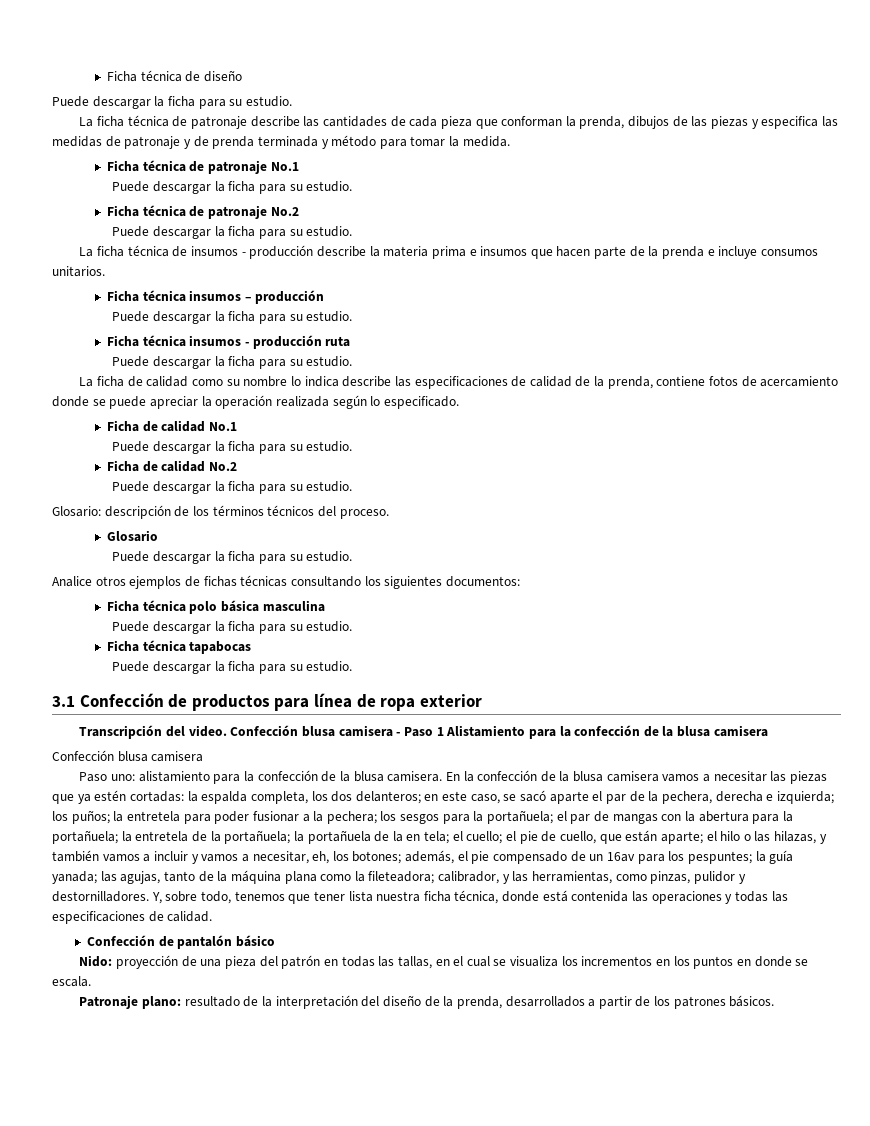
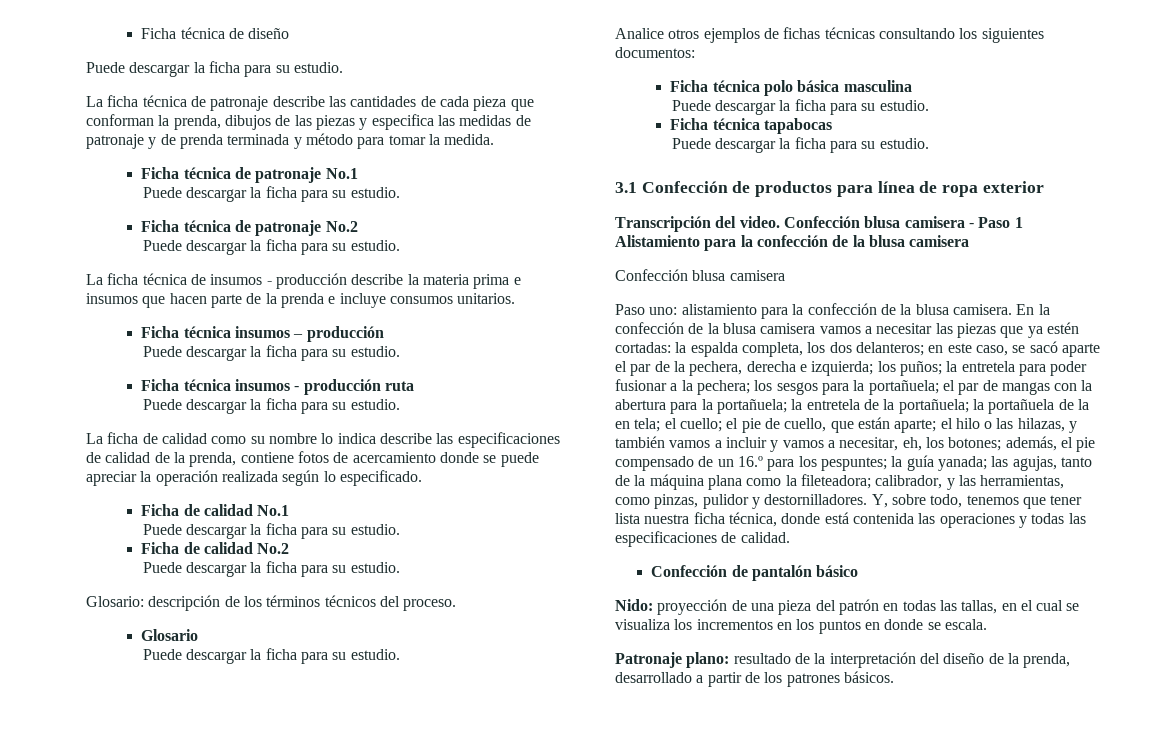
[606,852,635,862] 16av -> [737,456,763,467] 16.º
[505,996,585,1007] desarrollados -> [615,672,692,683] desarrollado

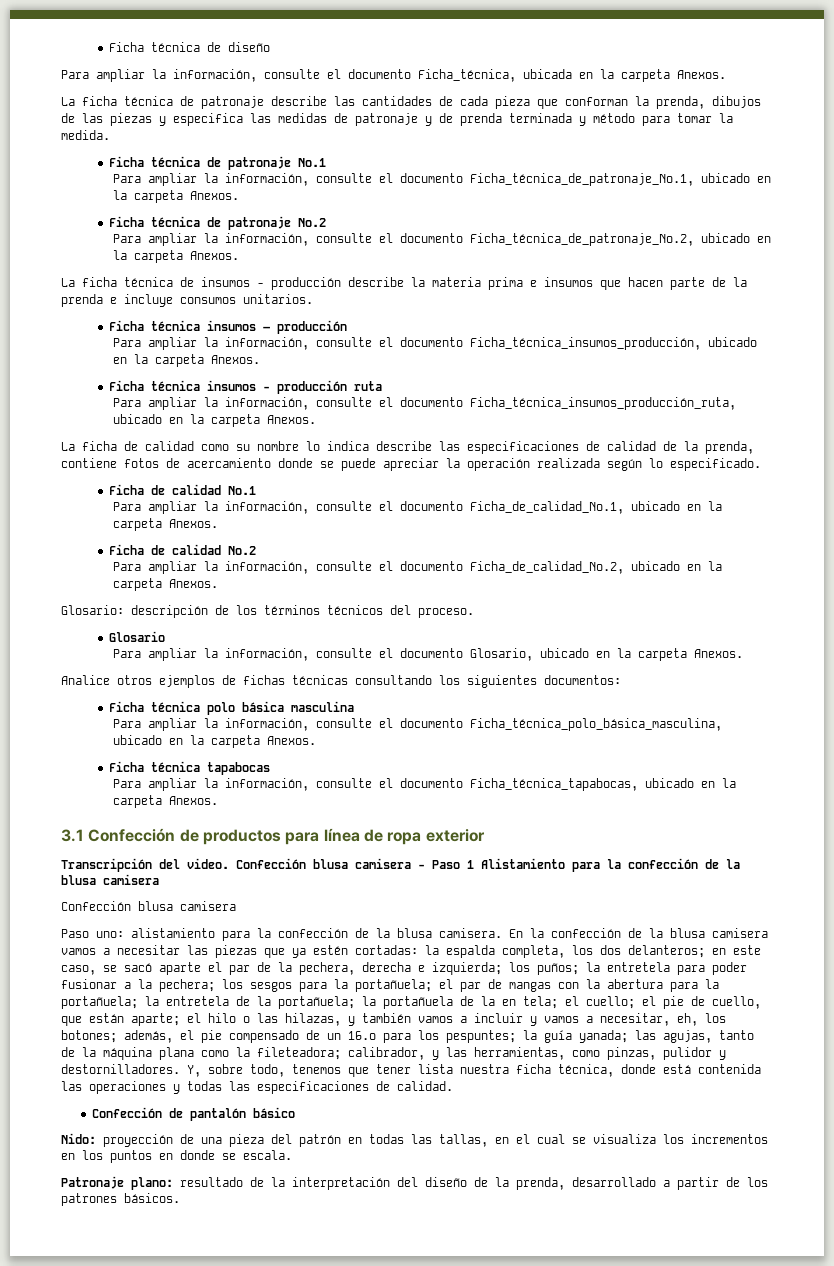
[86,61,343,77] Puede descargar la ficha para su estudio. -> [61,69,726,82] Para ampliar la información, consulte el documento Ficha_técnica, ubicada en la carpeta Anexos.
[142,186,400,202] Puede descargar la ficha para su estudio. -> [113,173,772,186] [113,190,240,203] Para ampliar la información, consulte el documento Ficha_técnica_de_patronaje_No.1, ubicado en la carpeta Anexos.
[142,239,400,255] Puede descargar la ficha para su estudio. -> [113,233,772,246] [113,250,240,263] Para ampliar la información, consulte el documento Ficha_técnica_de_patronaje_No.2, ubicado en la carpeta Anexos.
[142,345,400,361] Puede descargar la ficha para su estudio. -> [113,337,758,350] [113,354,261,367] Para ampliar la información, consulte el documento Ficha_técnica_insumos_producción, ubicado en la carpeta Anexos.
[142,398,400,414] Puede descargar la ficha para su estudio. -> [113,397,737,410] [113,414,317,427] Para ampliar la información, consulte el documento Ficha_técnica_insumos_producción_ruta, ubicado en la carpeta Anexos.
[142,523,400,539] [141,542,290,554] [142,561,400,577] Puede descargar la ficha para su estudio. // Ficha de calidad No.2 // Puede descargar la ficha para su estudio. -> [113,501,723,514] [113,518,219,531] [109,544,257,555] [113,561,723,574] [113,578,219,591] Para ampliar la información, consulte el documento Ficha_de_calidad_No.1, ubicado en la carpeta Anexos. // Ficha de calidad No.2 // Para ampliar la información, consulte el documento Ficha_de_calidad_No.2, ubicado en la carpeta Anexos.
[142,648,400,664] Puede descargar la ficha para su estudio. -> [113,648,744,661] Para ampliar la información, consulte el documento Glosario, ubicado en la carpeta Anexos.
[671,99,929,115] [670,118,833,134] [671,137,929,153] Puede descargar la ficha para su estudio. // Ficha técnica tapabocas // Puede descargar la ficha para su estudio. -> [113,718,723,731] [113,735,317,748] [109,761,271,775] [113,778,737,791] [113,795,219,808] Para ampliar la información, consulte el documento Ficha_técnica_polo_básica_masculina, ubicado en la carpeta Anexos. // Ficha técnica tapabocas // Para ampliar la información, consulte el documento Ficha_técnica_tapabocas, ubicado en la carpeta Anexos.

